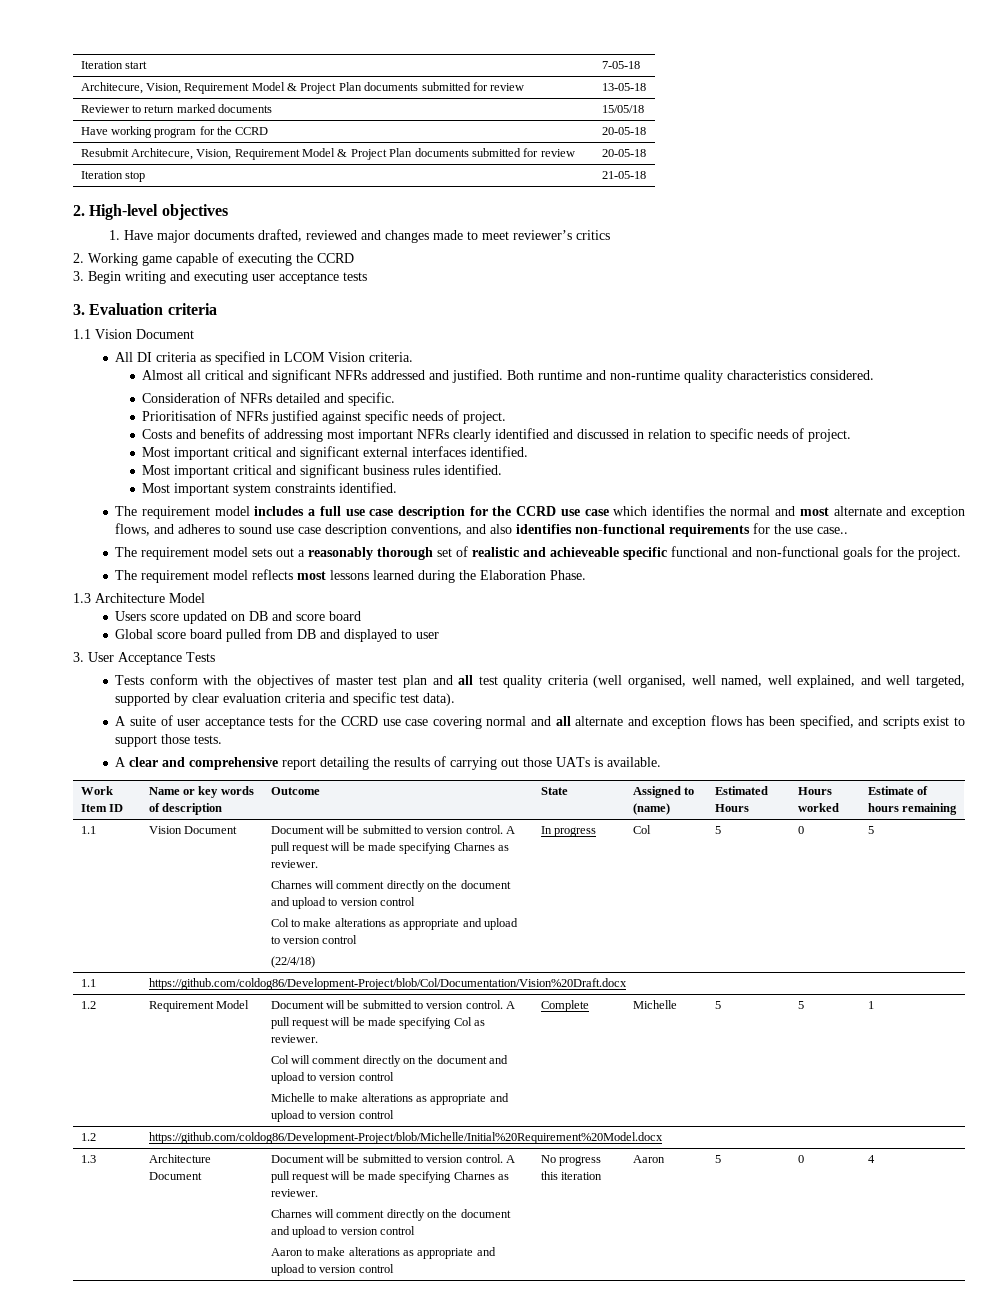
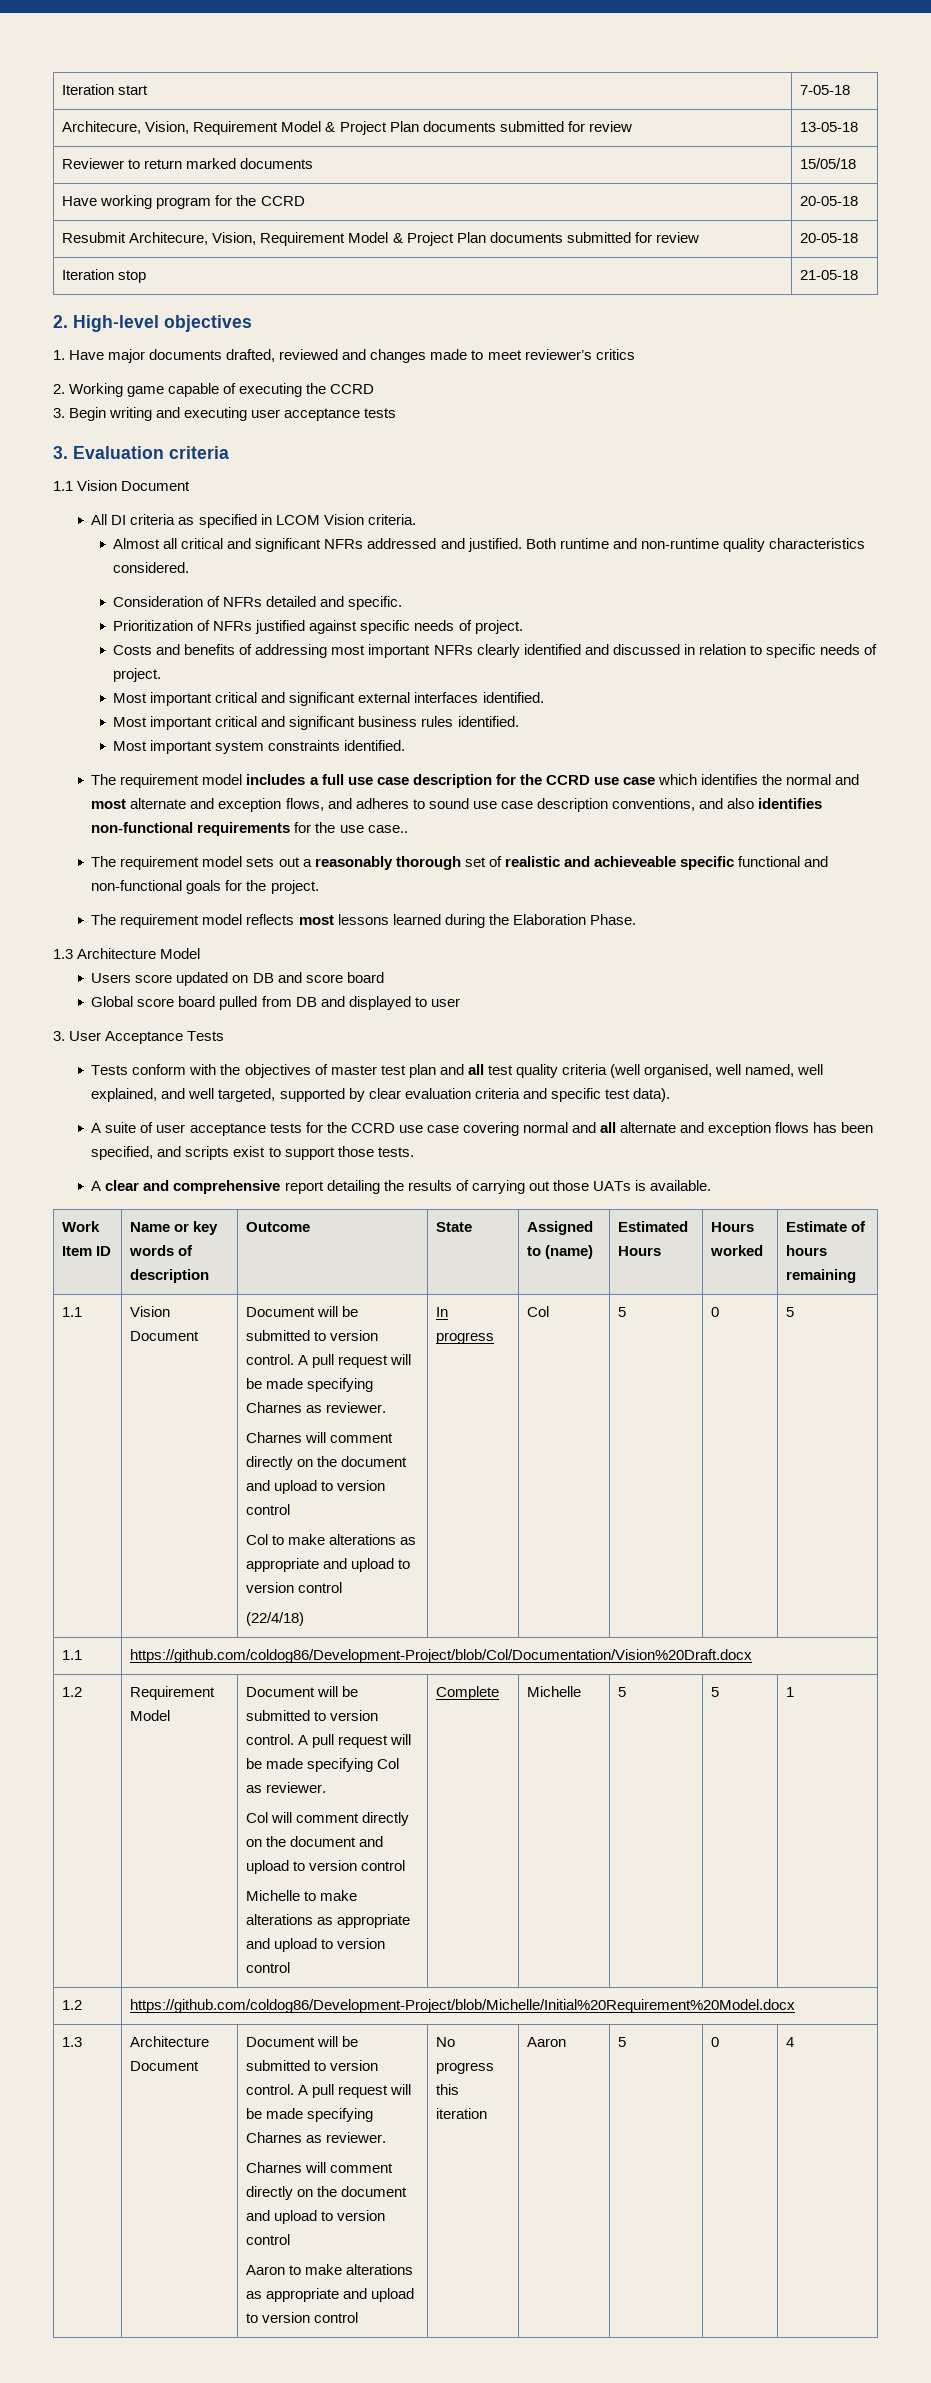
[142,411,217,421] Prioritisation -> [113,620,194,631] Prioritization

